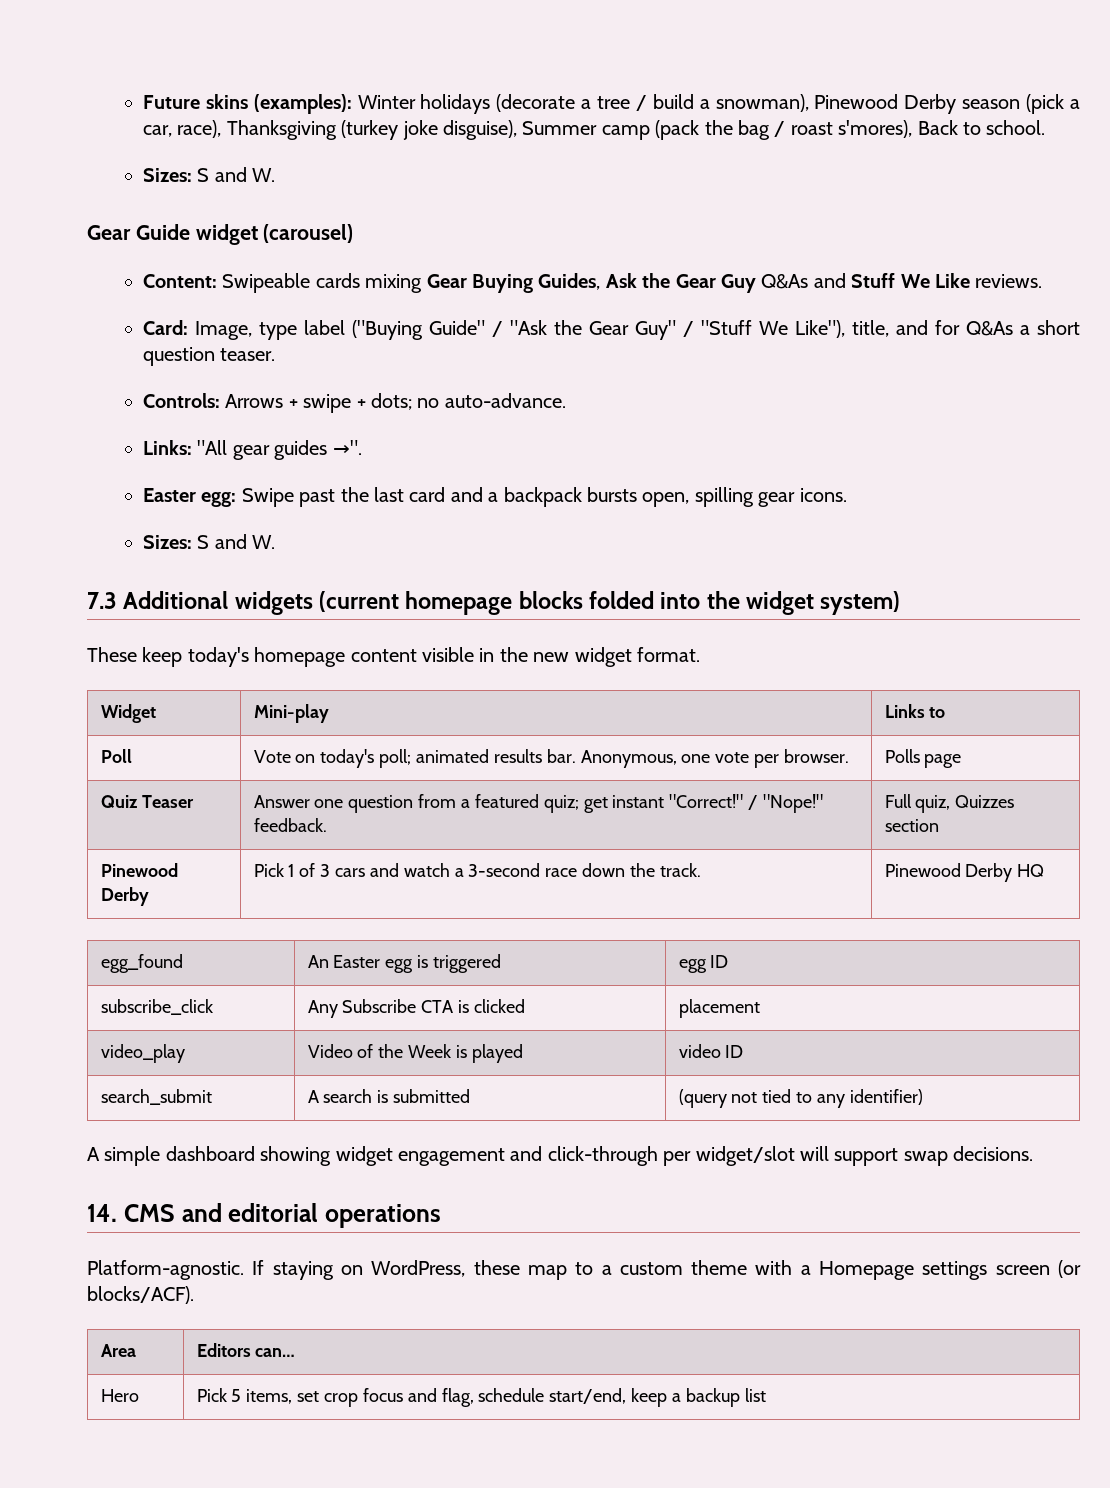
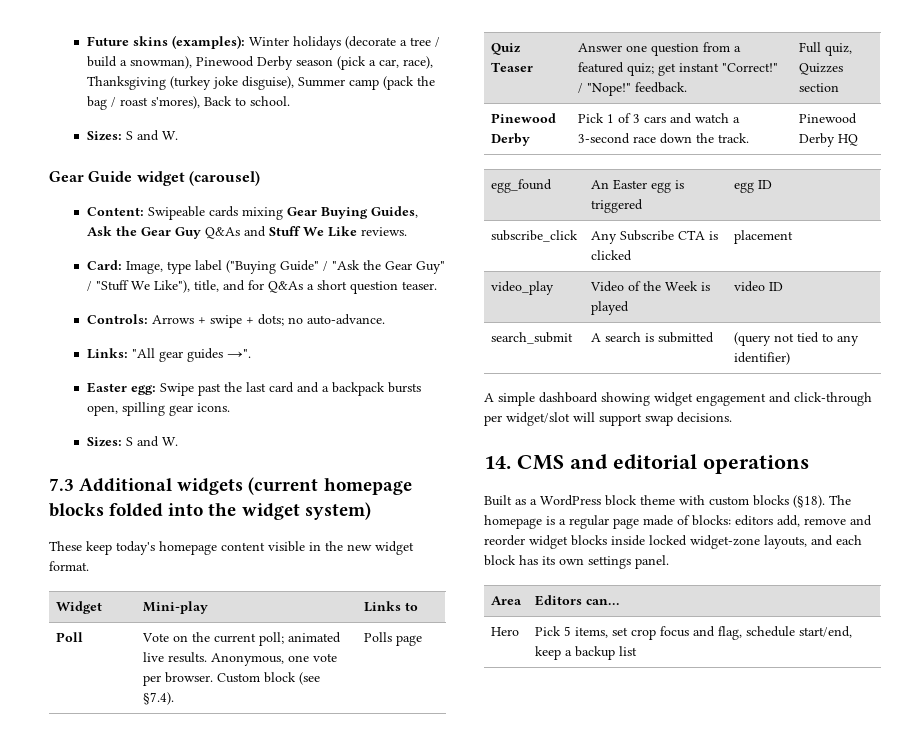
[320,749,576,768] today's poll; animated results bar. -> [191,632,341,646] [142,652,207,663] the current poll; animated live results.
(849, 756) none -> [216,672,320,685] [142,692,174,705] Custom block (see §7.4).
[87,1260,1082,1280] [87,1286,194,1304] Platform-agnostic. If staying on WordPress, these map to a custom theme with a Homepage settings screen (or blocks/ACF). -> [484,495,851,508] [484,515,872,529] [484,535,862,549] [484,555,669,569] Built as a WordPress block theme with custom blocks (§18). The homepage is a regular page made of blocks: editors add, remove and reorder widget blocks inside locked widget-zone layouts, and each block has its own settings panel.

